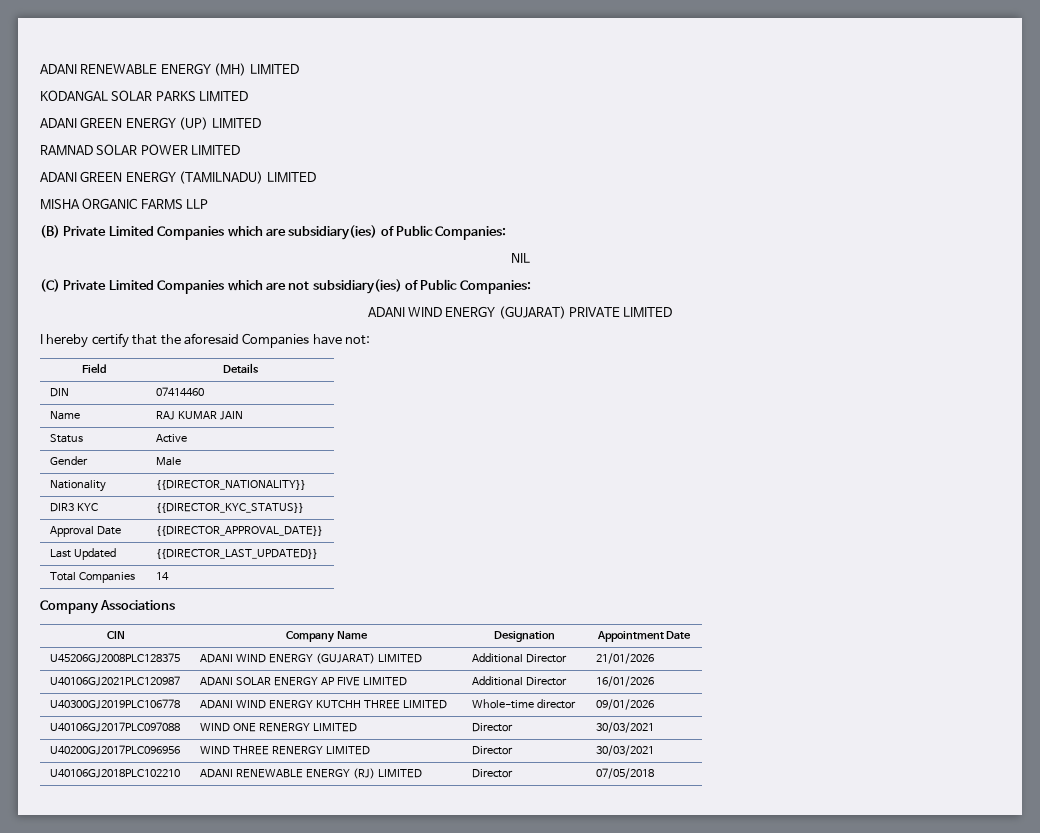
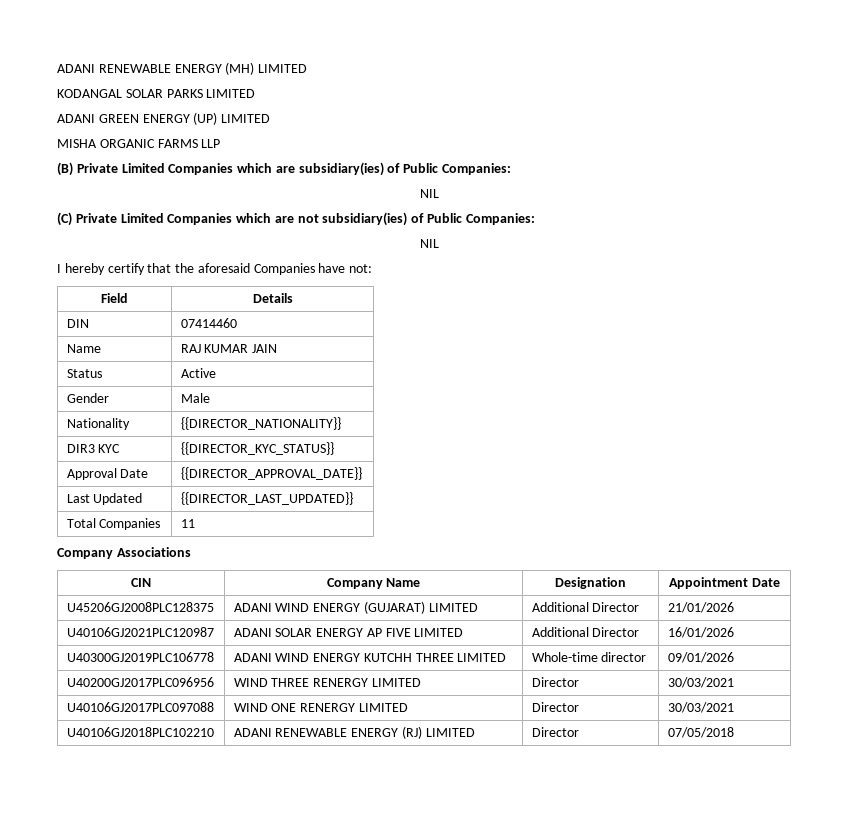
[40,144,241,156] [40,171,316,184] // RAMNAD SOLAR POWER LIMITED // ADANI GREEN ENERGY (TAMILNADU) LIMITED -> (271, 118) none
[367,306,673,319] ADANI WIND ENERGY (GUJARAT) PRIVATE LIMITED -> [420,239,439,248] NIL
[155,572,169,580] 14 -> [180,519,195,528] 11
[49,722,180,732] [199,723,357,732] [471,723,513,732] [595,722,654,733] [49,745,180,755] [199,746,269,755] U40106GJ2017PLC097088 | WIND ONE RENERGY LIMITED | Director | 30/03/2021 // U40200GJ2017PLC096956 | WIND THREE -> [66,677,214,687] [233,678,421,687] [531,677,579,687] [667,677,734,688] [66,702,214,712] [233,703,297,712] U40200GJ2017PLC096956 | WIND THREE RENERGY LIMITED | Director | 30/03/2021 // U40106GJ2017PLC097088 | WIND ONE

